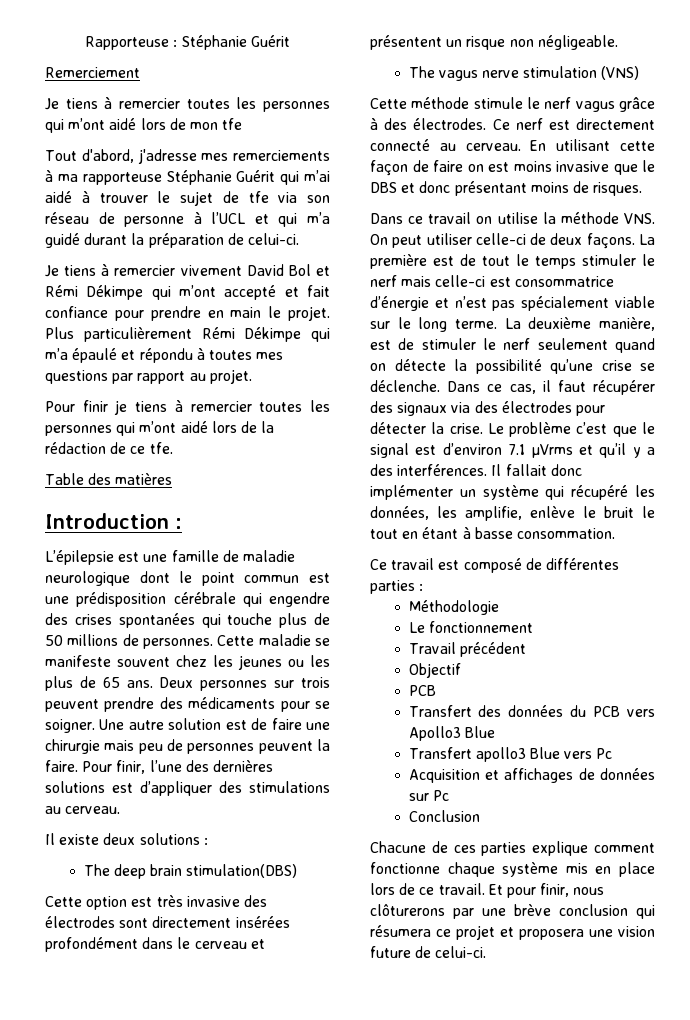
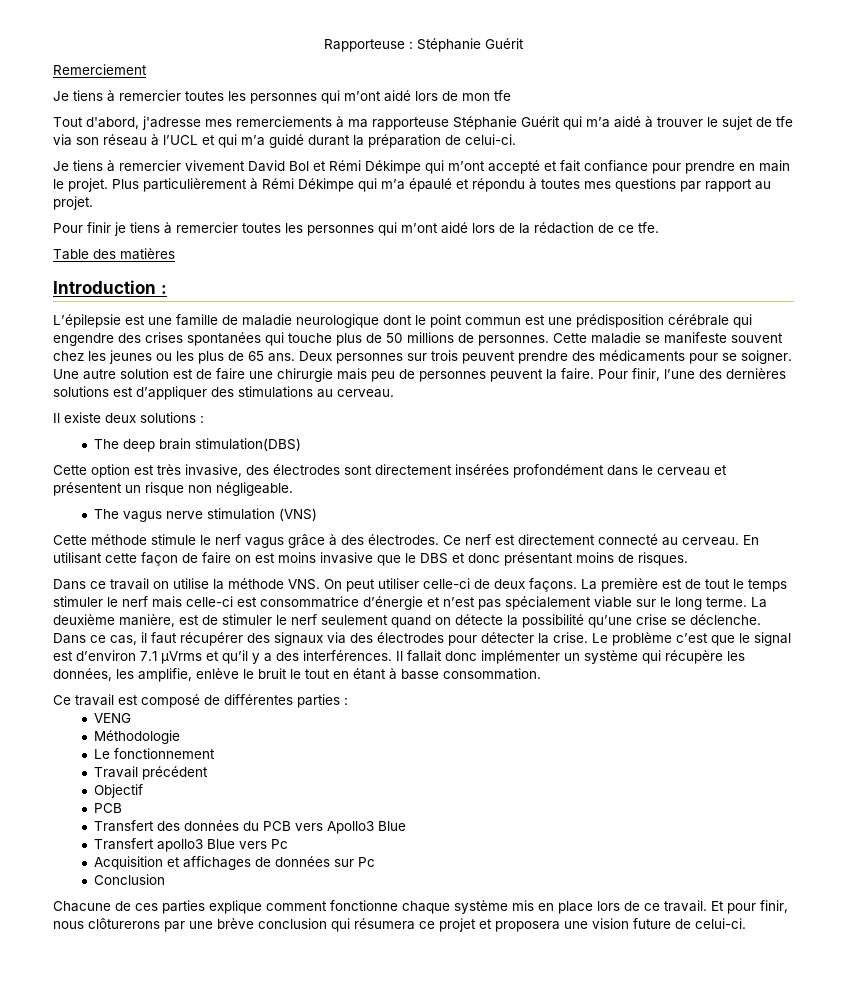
[304,170,330,182] m’ai -> [586,117,610,128] m’a
[98,212,185,227] de personne -> (147, 140) none
(192, 334) none -> [250,178,258,190] à
[186,896,240,907] invasive -> [185,464,242,477] invasive,
[571,485,629,500] récupéré -> [665,650,723,664] récupère
(424, 587) none -> [93,713,131,723] // VENG

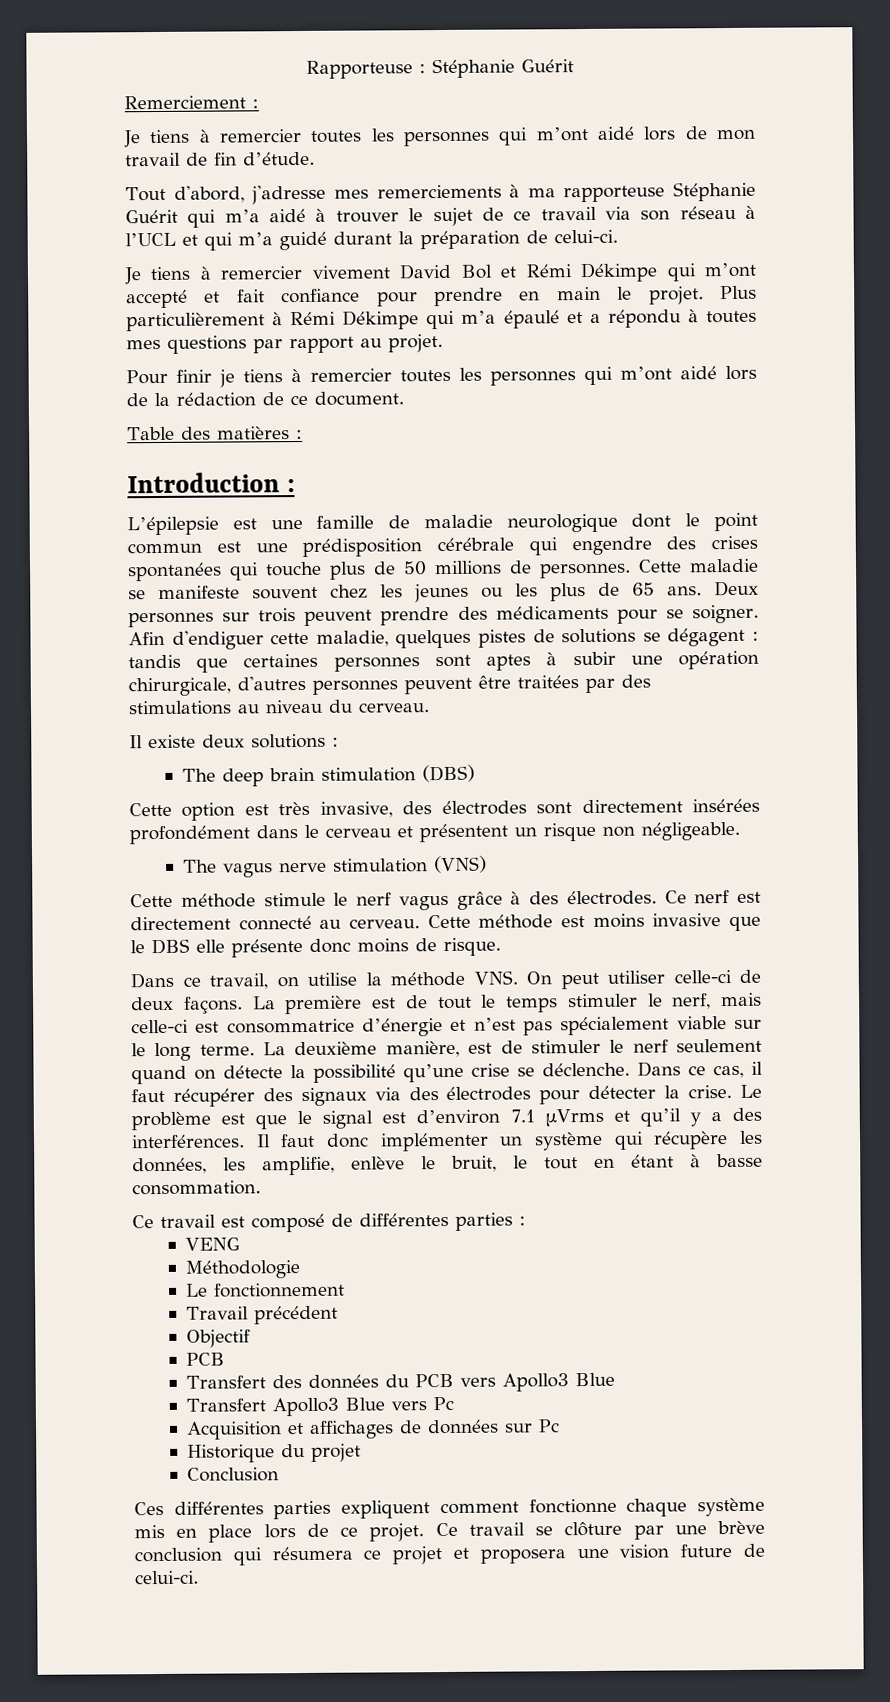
(147, 69) none -> [252,99,259,109] :
[494,90,511,101] tfe -> [125,151,315,167] travail de fin d’étude.
[776,116,793,127] tfe -> [513,206,597,221] ce travail
(469, 184) none -> [589,313,601,323] a
[638,222,659,233] tfe. -> [314,391,404,406] document.
(175, 254) none -> [295,429,303,440] :
[53,368,786,382] [53,386,207,400] Une autre solution est de faire une chirurgie mais peu de personnes peuvent la faire. Pour finir, l’une des dernières solutions est d’appliquer -> [128,627,760,650] [128,650,759,673] [128,675,615,697] Afin d'endiguer cette maladie, quelques pistes de solutions se dégagent : tandis que certaines personnes sont aptes à subir une opération chirurgicale, d'autres personnes peuvent être traitées par
(333, 393) none -> [265,699,353,714] niveau du
[194,438,301,451] stimulation(DBS) -> [321,764,476,783] stimulation (DBS)
[743,535,759,545] [53,552,251,566] En utilisant cette façon de faire on -> [427,914,554,929] Cette méthode
[452,552,573,566] et donc présentant -> [196,938,351,958] elle présente donc
[638,552,688,566] [53,578,149,590] risques. // Dans ce travail -> [443,937,501,957] [130,972,268,990] risque. // Dans ce travail,
[122,596,148,607] nerf -> [671,993,712,1010] nerf,
[676,633,708,643] c’est -> [221,1113,246,1125] est
[407,650,442,662] fallait -> [280,1133,316,1148] faut
[258,668,287,679] bruit -> [451,1155,497,1172] bruit,
[156,839,203,852] apollo3 -> [272,1397,340,1417] Apollo3
[93,874,165,885] [53,900,262,914] Conclusion // Chacune de ces parties explique -> [187,1443,362,1463] [187,1467,280,1482] [134,1500,431,1520] Historique du projet // Conclusion // Ces différentes parties expliquent
[664,900,788,914] [53,918,160,929] travail. Et pour finir, nous clôturerons -> [369,1521,623,1542] projet. Ce travail se clôture

